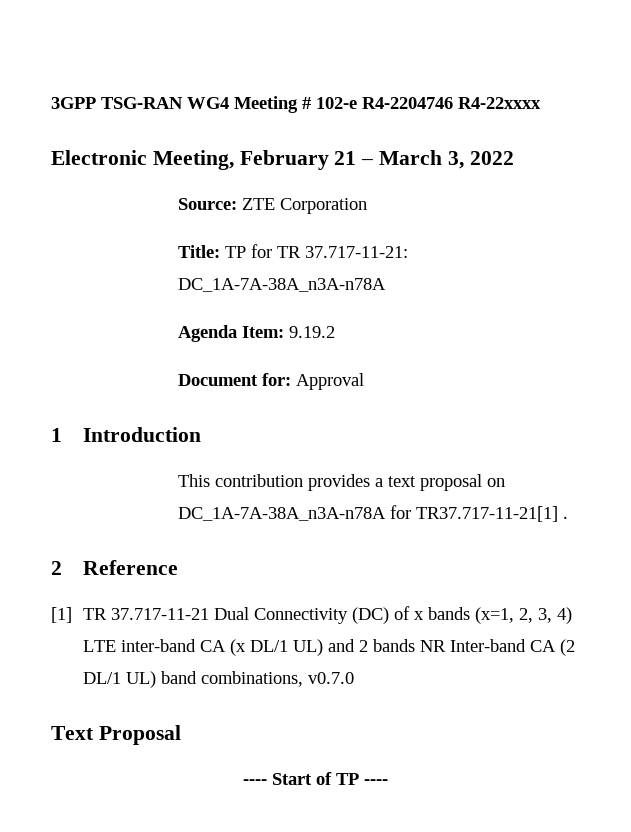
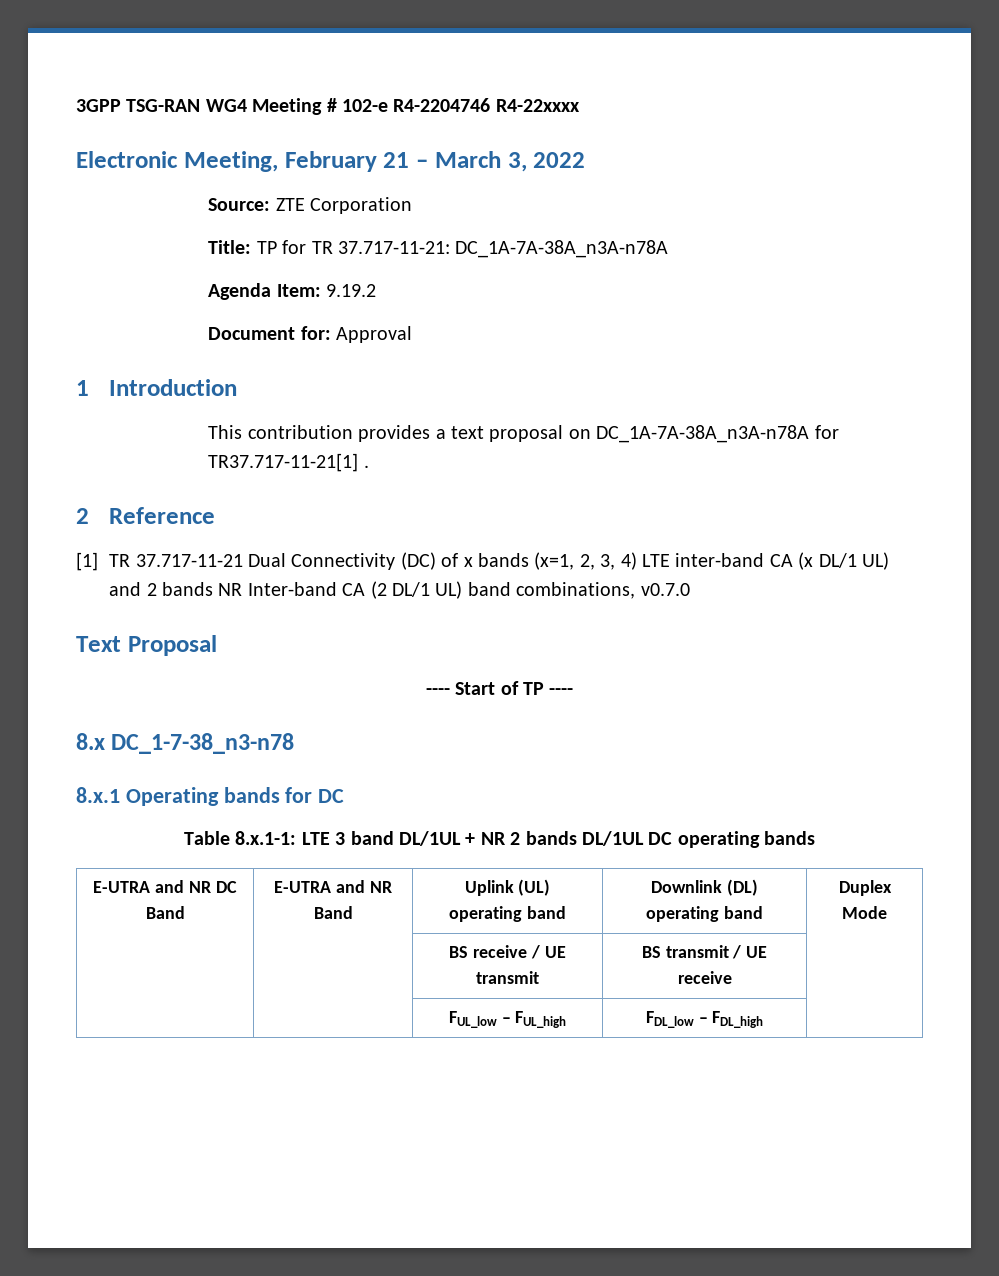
(388, 782) none -> [76,733,295,754] [76,787,345,806] [183,831,816,848] [93,880,237,893] [145,906,185,919] [274,880,392,893] [313,906,353,919] [464,879,551,896] [449,906,566,922] [651,879,758,896] [646,906,763,922] [838,880,892,896] [842,906,887,919] [449,945,566,959] [476,971,539,984] [641,945,768,959] [677,971,732,984] [448,1011,567,1028] [645,1011,764,1028] // 8.x DC_1-7-38_n3-n78 // 8.x.1 Operating bands for DC // Table 8.x.1-1: LTE 3 band DL/1UL + NR 2 bands DL/1UL DC operating bands // E-UTRA and NR DC Band | E-UTRA and NR Band | Uplink (UL) operating band | Downlink (DL) operating band | Duplex Mode // | | BS receive / UE transmit | BS transmit / UE receive | // | | FUL_low – FUL_high | FDL_low – FDL_high |

